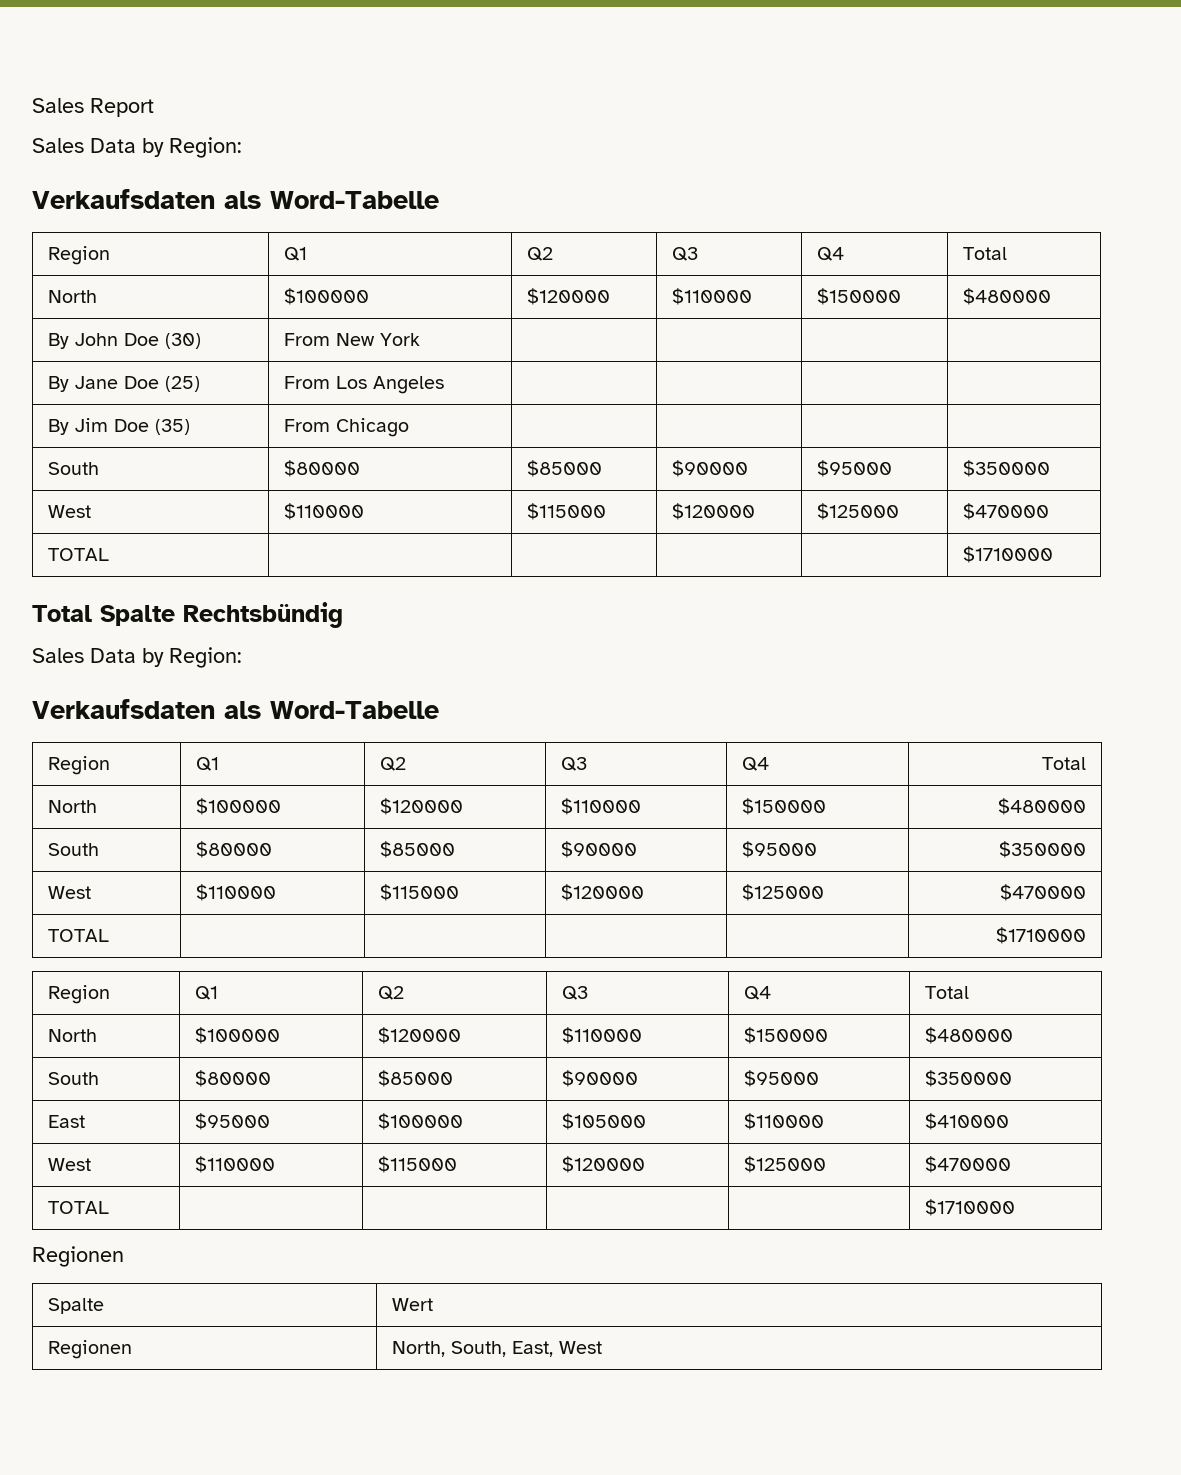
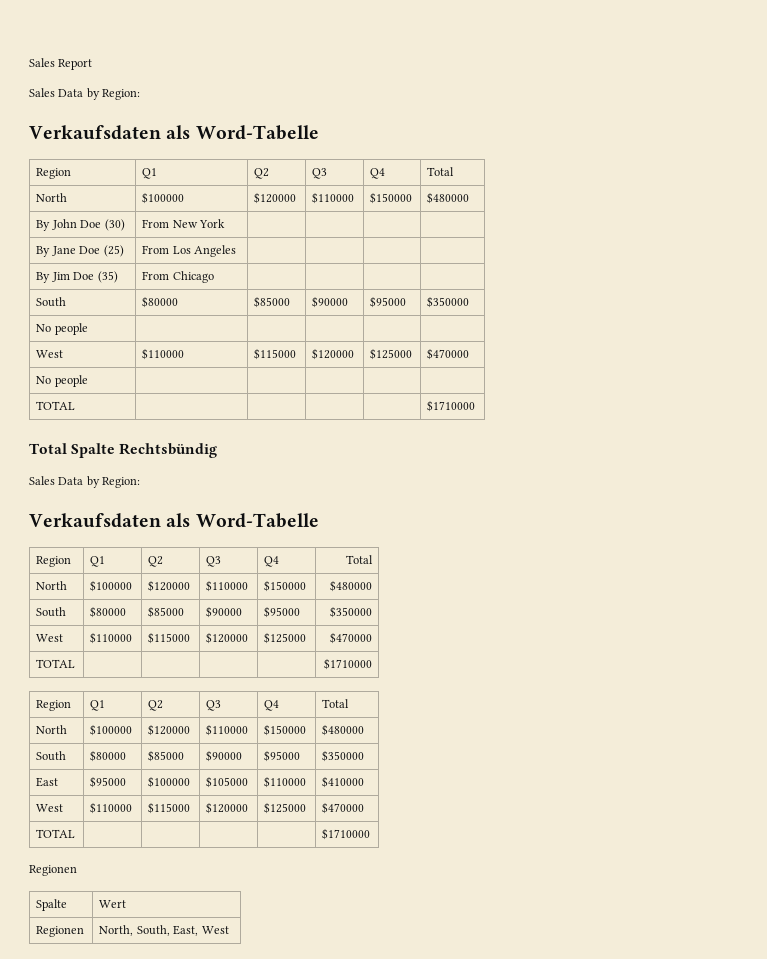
[47,505,91,518] [283,503,364,520] [526,503,606,520] [671,503,755,520] [816,503,899,520] [962,503,1049,520] // West | $110000 | $115000 | $120000 | $125000 | $470000 -> [36,323,88,335] [36,350,64,358] [142,348,185,360] [254,348,297,360] [312,348,355,360] [370,348,413,360] [427,348,470,360] [36,375,88,387] // No people | | | | | // West | $110000 | $115000 | $120000 | $125000 | $470000 // No people | | | | |

